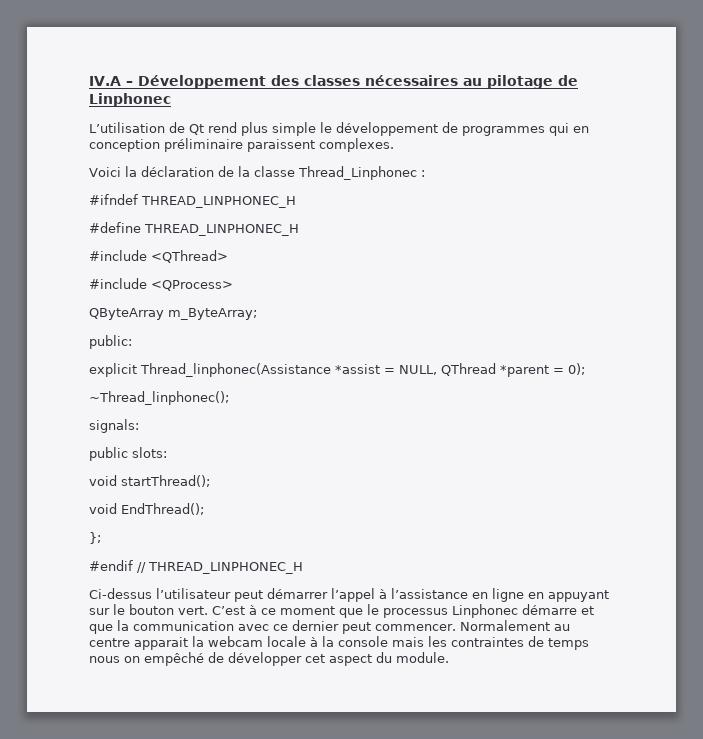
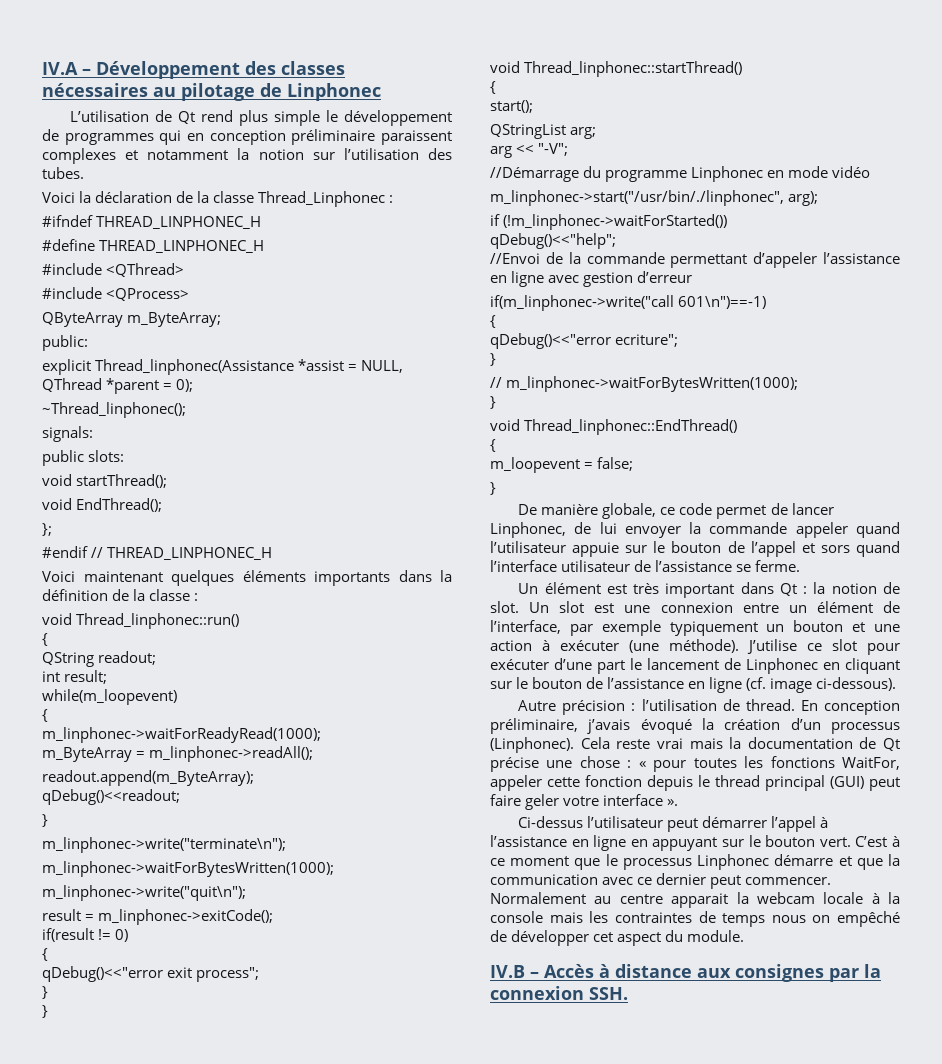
[319,138,394,152] complexes. -> [42,148,453,164] [42,167,84,179] complexes et notamment la notion sur l’utilisation des tubes.
(303, 568) none -> [42,570,452,586] [42,589,199,601] [42,613,240,629] [42,633,48,646] [42,651,157,667] [42,670,108,684] [42,689,177,705] [42,709,48,722] [42,727,321,743] [42,746,314,762] [42,770,254,786] [42,789,180,805] [42,814,48,827] [42,837,286,853] [42,861,334,877] [42,885,246,901] [42,909,274,925] [42,928,129,942] [42,948,48,961] [42,966,260,982] [42,986,48,999] [42,1005,48,1018] [490,61,743,77] [490,81,496,94] [490,100,533,113] [490,124,597,139] [490,143,569,158] [490,166,871,182] [490,190,819,206] [490,214,728,230] [490,233,616,249] [490,252,900,268] [490,271,693,287] [490,295,767,311] [490,315,496,328] [490,333,679,349] [490,353,496,366] [490,376,799,392] [490,396,496,409] [490,419,738,435] [490,439,496,452] [490,457,634,473] [490,482,496,495] [518,503,834,519] [490,522,900,538] [490,541,900,557] [490,560,801,572] [518,582,900,598] [490,601,900,613] [490,620,900,636] [490,639,900,655] [490,658,900,674] [490,677,897,693] [518,699,900,715] [490,718,900,734] [490,737,900,753] [490,756,901,772] [490,775,900,791] [490,794,679,810] // Voici maintenant quelques éléments importants dans la définition de la classe : // void Thread_linphonec::run() // { // QString readout; // int result; // while(m_loopevent) // { // m_linphonec->waitForReadyRead(1000); // m_ByteArray = m_linphonec->readAll(); // readout.append(m_ByteArray); // qDebug()<<readout; // } // m_linphonec->write("terminate\n"); // m_linphonec->waitForBytesWritten(1000); // m_linphonec->write("quit\n"); // result = m_linphonec->exitCode(); // if(result != 0) // { // qDebug()<<"error exit process"; // } // } // void Thread_linphonec::startThread() // { // start(); // QStringList arg; // arg << "-V"; // //Démarrage du programme Linphonec en mode vidéo // m_linphonec->start("/usr/bin/./linphonec", arg); // if (!m_linphonec->waitForStarted()) // qDebug()<<"help"; // //Envoi de la commande permettant d’appeler l’assistance en ligne avec gestion d’erreur // if(m_linphonec->write("call 601\n")==-1) // { // qDebug()<<"error ecriture"; // } // // m_linphonec->waitForBytesWritten(1000); // } // void Thread_linphonec::EndThread() // { // m_loopevent = false; // } // De manière globale, ce code permet de lancer Linphonec, de lui envoyer la commande appeler quand l’utilisateur appuie sur le bouton de l’appel et sors quand l’interface utilisateur de l’assistance se ferme. // Un élément est très important dans Qt : la notion de slot. Un slot est une connexion entre un élément de l’interface, par exemple typiquement un bouton et une action à exécuter (une méthode). J’utilise ce slot pour exécuter d’une part le lancement de Linphonec en cliquant sur le bouton de l’assistance en ligne (cf. image ci-dessous). // Autre précision : l’utilisation de thread. En conception préliminaire, j’avais évoqué la création d’un processus (Linphonec). Cela reste vrai mais la documentation de Qt précise une chose : « pour toutes les fonctions WaitFor, appeler cette fonction depuis le thread principal (GUI) peut faire geler votre interface ».
(449, 657) none -> [490,964,881,982] [490,986,628,1000] // IV.B – Accès à distance aux consignes par la connexion SSH.

